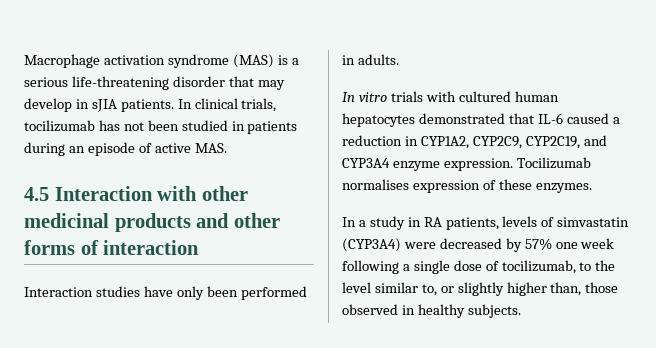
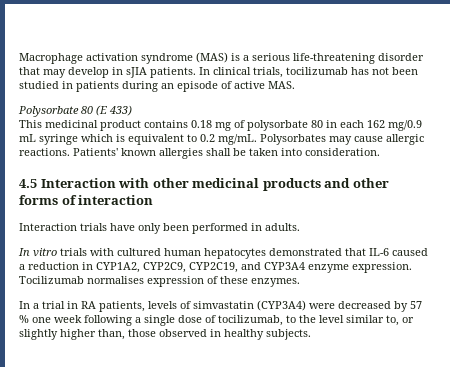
(227, 148) none -> [18,105,132,117] [19,120,422,131] [19,134,424,145] [19,148,380,159] // Polysorbate 80 (E 433) // This medicinal product contains 0.18 mg of polysorbate 80 in each 162 mg/0.9 mL syringe which is equivalent to 0.2 mg/mL. Polysorbates may cause allergic reactions. Patients' known allergies shall be taken into consideration.
[95,286,140,297] studies -> [80,223,107,231] trials
[369,216,405,230] study -> [42,301,65,309] trial
[524,238,552,250] 57% -> [410,301,422,309] [19,315,29,323] 57 %

